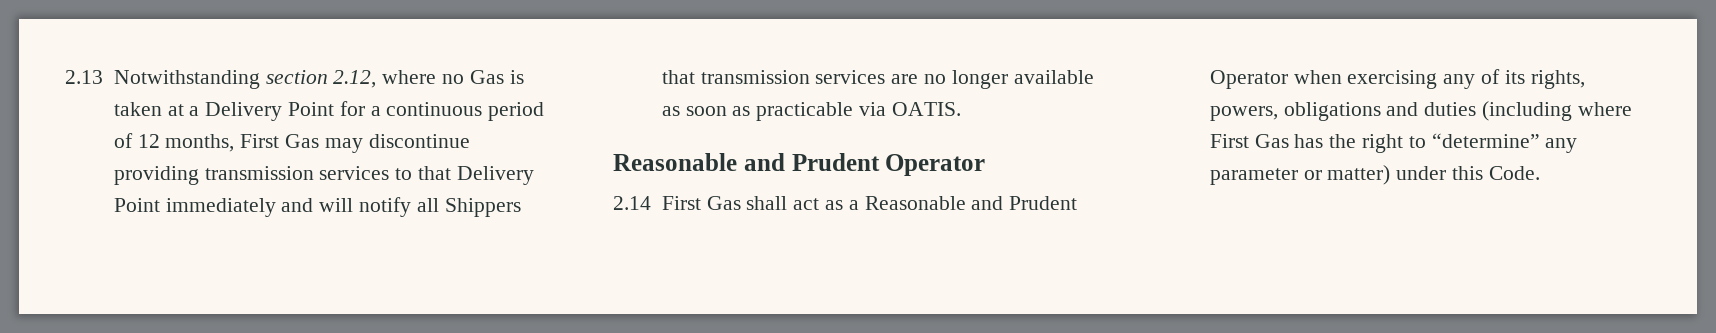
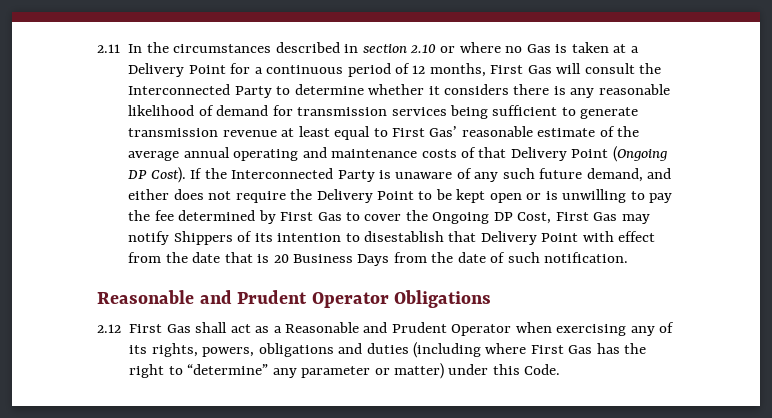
[65,70,377,89] 2.13 Notwithstanding section 2.12, -> [97,42,456,54] 2.11 In the circumstances described in section 2.10 or
[324,134,470,153] [113,166,534,185] [113,197,521,217] [661,70,1094,89] [661,102,961,121] [613,153,986,176] [613,196,651,210] may discontinue providing transmission services to that Delivery Point immediately and will notify all Shippers that transmission services are no longer available as soon as practicable via OATIS. // Reasonable and Prudent Operator // 2.14 -> [556,63,662,74] [128,84,670,98] [128,105,639,119] [128,126,640,140] [128,146,667,162] [128,167,672,183] [128,189,673,203] [128,210,650,224] [128,231,656,245] [128,252,629,266] [97,290,492,308] [97,324,121,333] will consult the Interconnected Party to determine whether it considers there is any reasonable likelihood of demand for transmission services being sufficient to generate transmission revenue at least equal to First Gas’ reasonable estimate of the average annual operating and maintenance costs of that Delivery Point (Ongoing DP Cost). If the Interconnected Party is unaware of any such future demand, and either does not require the Delivery Point to be kept open or is unwilling to pay the fee determined by First Gas to cover the Ongoing DP Cost, First Gas may notify Shippers of its intention to disestablish that Delivery Point with effect from the date that is 20 Business Days from the date of such notification. // Reasonable and Prudent Operator Obligations // 2.12

